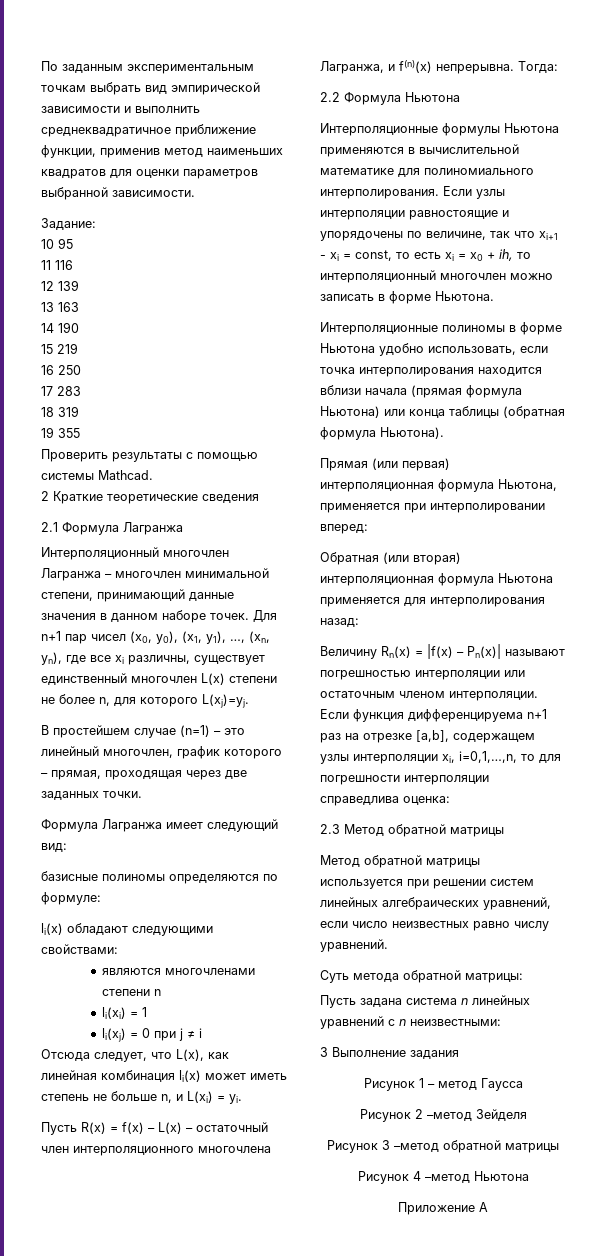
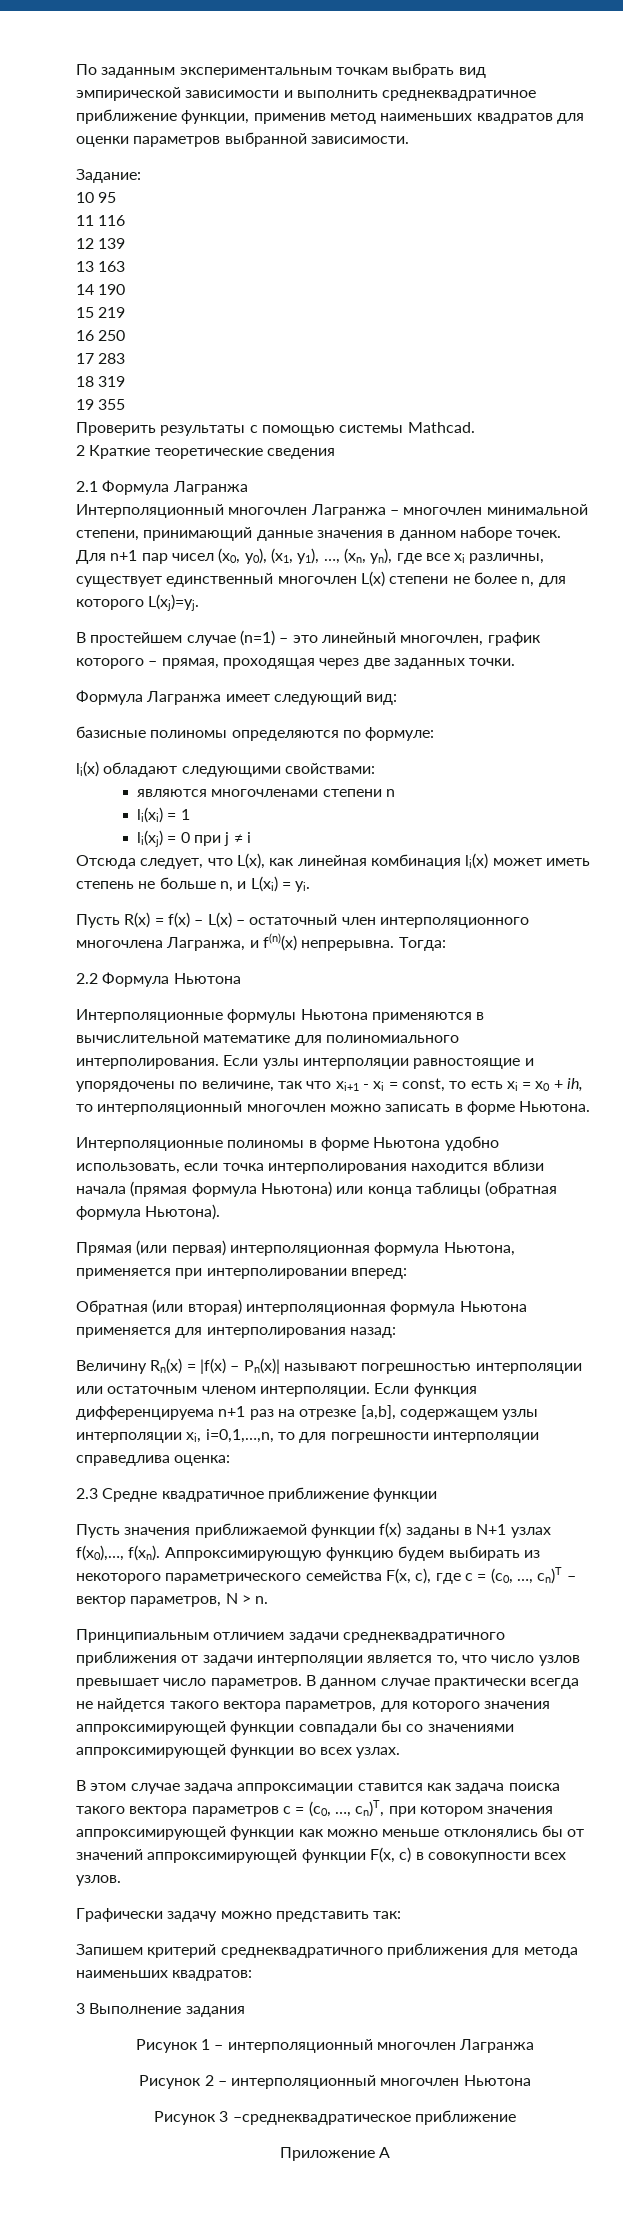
[344,824,504,837] [320,855,480,868] [320,879,534,889] [320,897,551,910] [320,921,549,931] [320,939,388,952] [320,970,523,983] [320,995,530,1008] [320,1016,501,1029] Метод обратной матрицы // Метод обратной матрицы используется при решении систем линейных алгебраических уравнений, если число неизвестных равно числу уравнений. // Суть метода обратной матрицы: // Пусть задана система n линейных уравнений с n неизвестными: -> [102,1487,438,1502] [76,1522,551,1538] [76,1545,540,1561] [76,1567,576,1584] [76,1593,269,1607] [76,1629,505,1643] [76,1651,580,1666] [76,1675,580,1689] [76,1698,551,1712] [76,1720,514,1735] [76,1744,401,1758] [76,1780,560,1794] [76,1800,554,1817] [76,1825,585,1840] [76,1847,567,1863] [76,1875,121,1886] [76,1908,402,1922] [76,1943,578,1958] [76,1970,253,1981] Средне квадратичное приближение функции // Пусть значения приближаемой функции f(x) заданы в N+1 узлах f(x0),…, f(xn). Аппроксимирующую функцию будем выбирать из некоторого параметрического семейства F(x, c), где c = (c0, …, cn)T – вектор параметров, N > n. // Принципиальным отличием задачи среднеквадратичного приближения от задачи интерполяции является то, что число узлов превышает число параметров. В данном случае практически всегда не найдется такого вектора параметров, для которого значения аппроксимирующей функции совпадали бы со значениями аппроксимирующей функции во всех узлах. // В этом случае задача аппроксимации ставится как задача поиска такого вектора параметров c = (c0, …, cn)T, при котором значения аппроксимирующей функции как можно меньше отклонялись бы от значений аппроксимирующей функции F(x, c) в совокупности всех узлов. // Графически задачу можно представить так: // Запишем критерий среднеквадратичного приближения для метода наименьших квадратов:
[437,1078,523,1091] метод Гаусса -> [227,2039,535,2053] интерполяционный многочлен Лагранжа
[426,1109,527,1121] [327,1140,559,1153] [357,1171,529,1184] –метод Зейделя // Рисунок 3 –метод обратной матрицы // Рисунок 4 –метод Ньютона -> [217,2075,531,2089] [154,2110,516,2125] – интерполяционный многочлен Ньютона // Рисунок 3 –среднеквадратическое приближение

